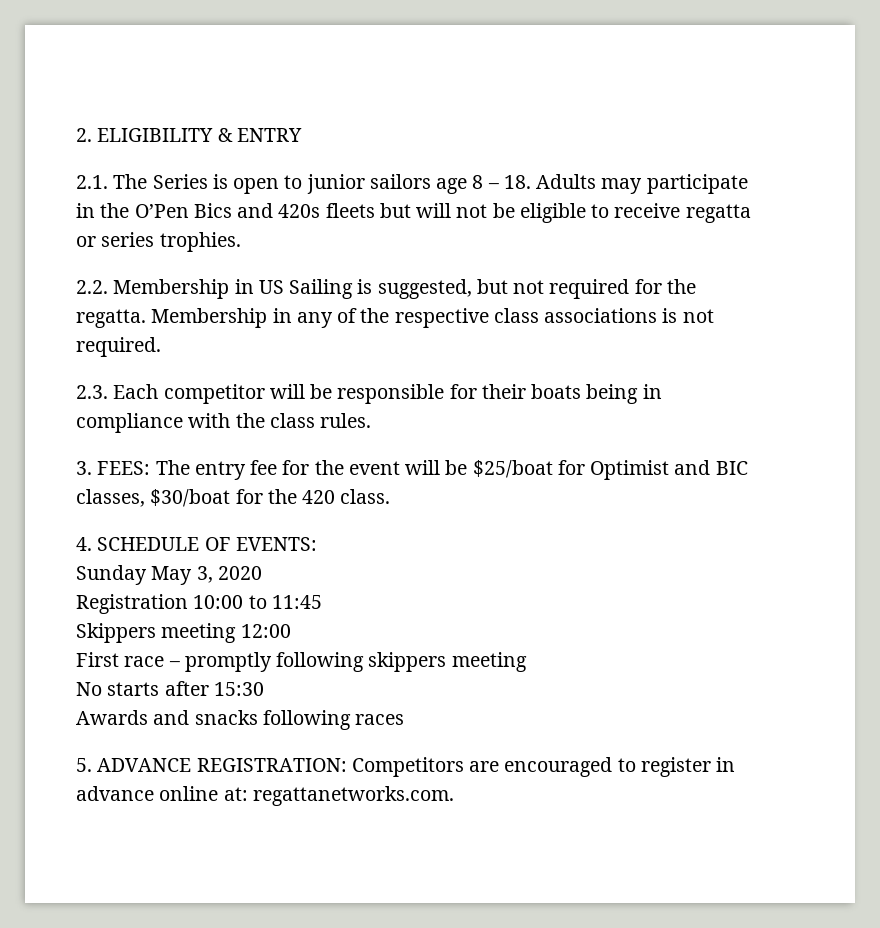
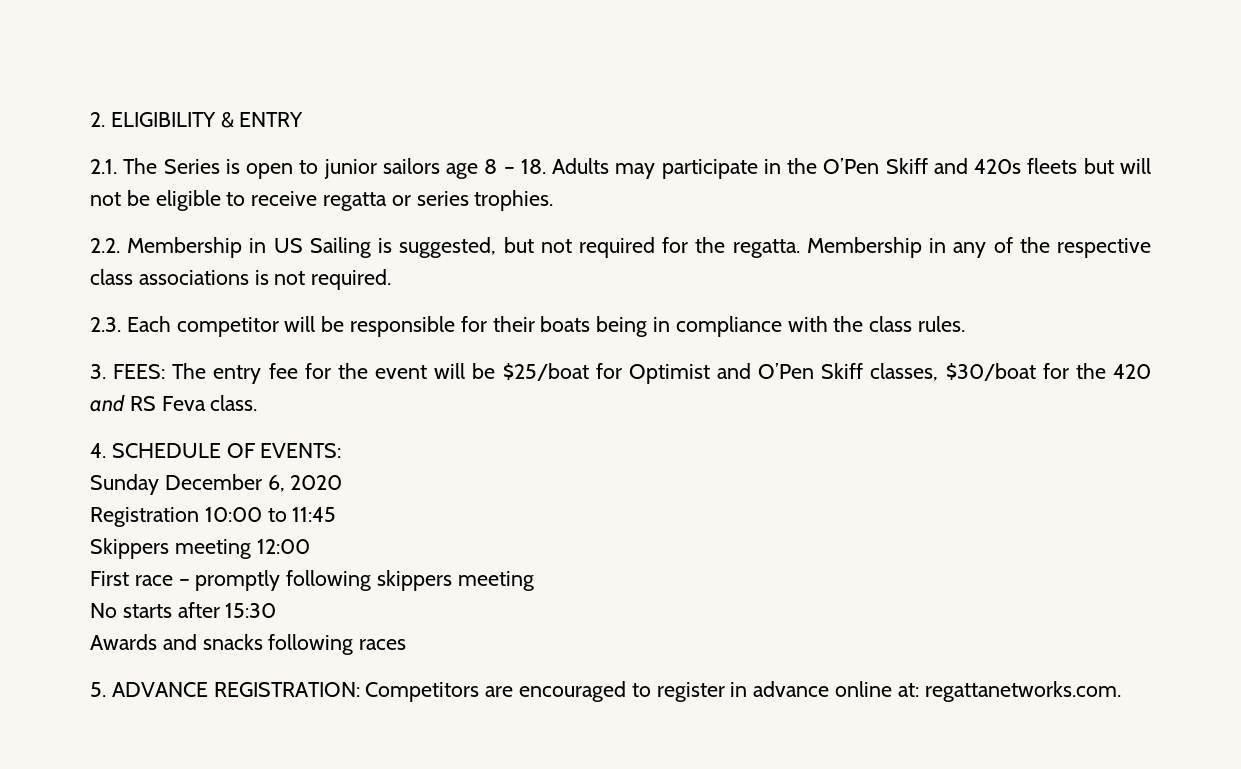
[193,203,232,218] Bics -> [885,158,928,174] Skiff
[715,461,748,475] BIC -> [758,363,864,379] O’Pen Skiff
(336, 497) none -> [90,394,206,412] and RS Feva
[151,566,213,585] May 3, -> [164,474,285,492] December 6,

